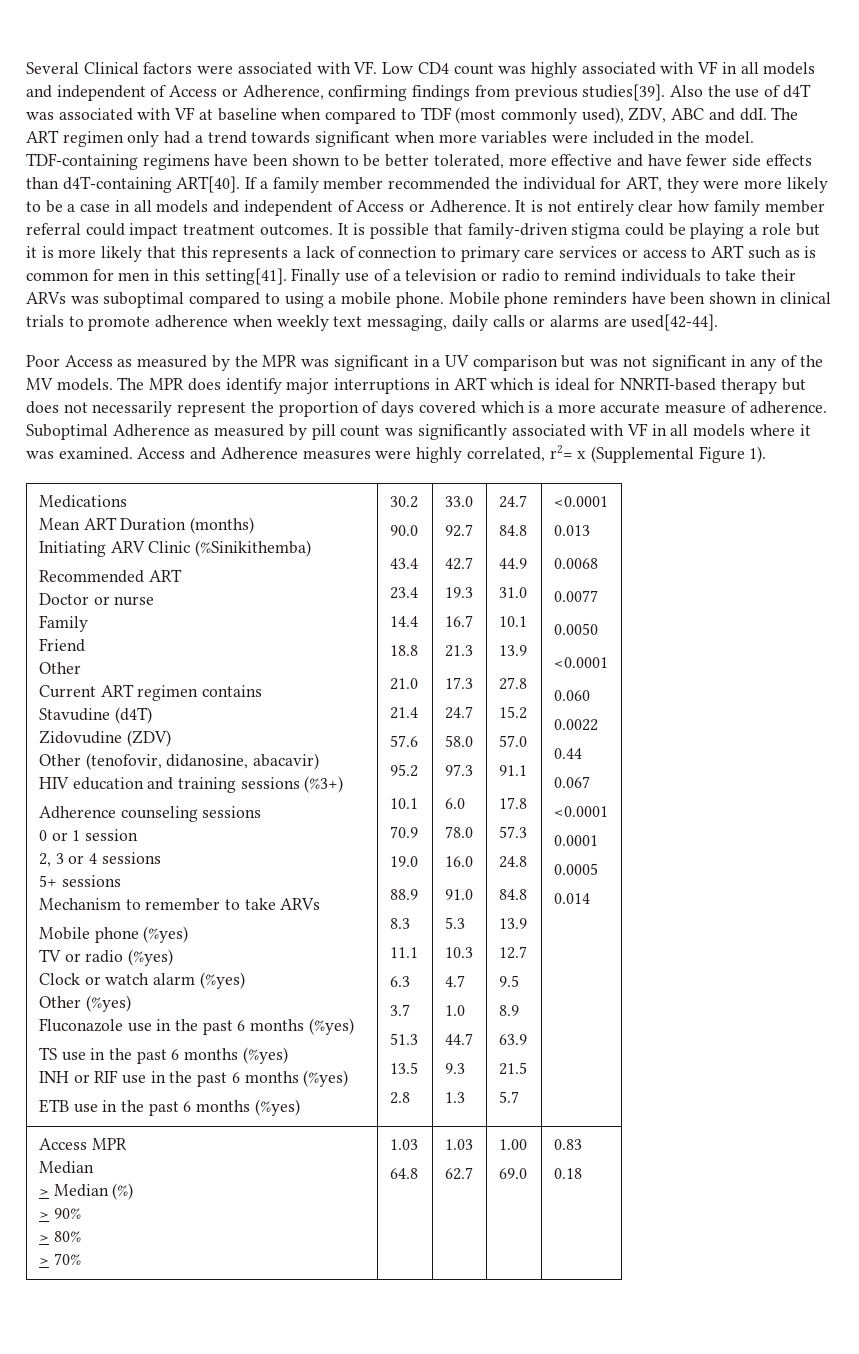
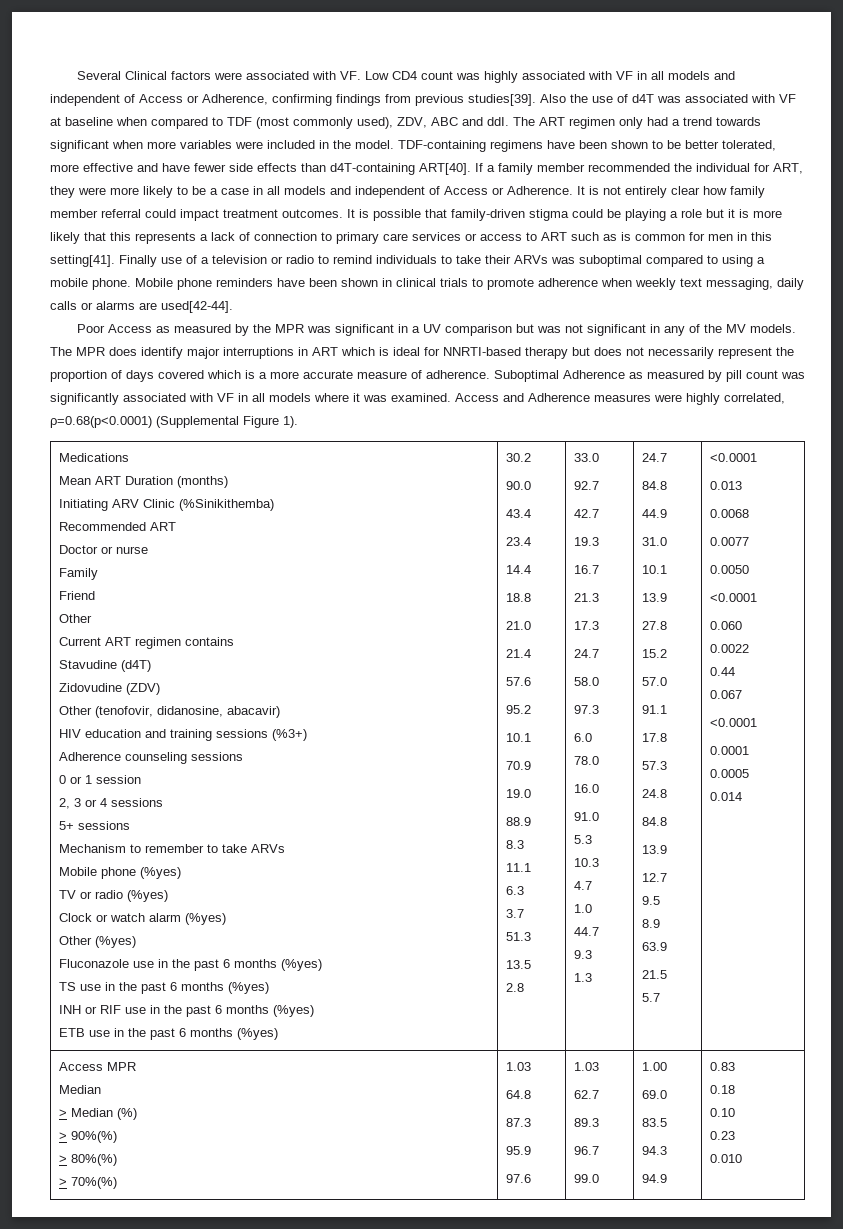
[549,445,587,459] r2= x -> [50,416,152,428] ρ=0.68(p<0.0001)
[53,1208,81,1219] [38,1231,81,1242] [38,1253,81,1265] 90% // > 80% // > 70% -> [70,1131,117,1143] [58,1154,117,1166] [58,1177,117,1189] 90%(%) // > 80%(%) // > 70%(%)
(418, 1173) none -> [505,1118,531,1127] [505,1146,531,1155] [505,1174,531,1183] // 87.3 // 95.9 // 97.6
(473, 1173) none -> [573,1118,599,1127] [573,1146,599,1155] [573,1174,599,1183] // 89.3 // 96.7 // 99.0
(527, 1173) none -> [641,1118,667,1127] [641,1146,667,1155] [641,1174,667,1183] // 83.5 // 94.3 // 94.9
(582, 1173) none -> [709,1108,735,1117] [709,1131,735,1140] [709,1154,742,1163] // 0.10 // 0.23 // 0.010

